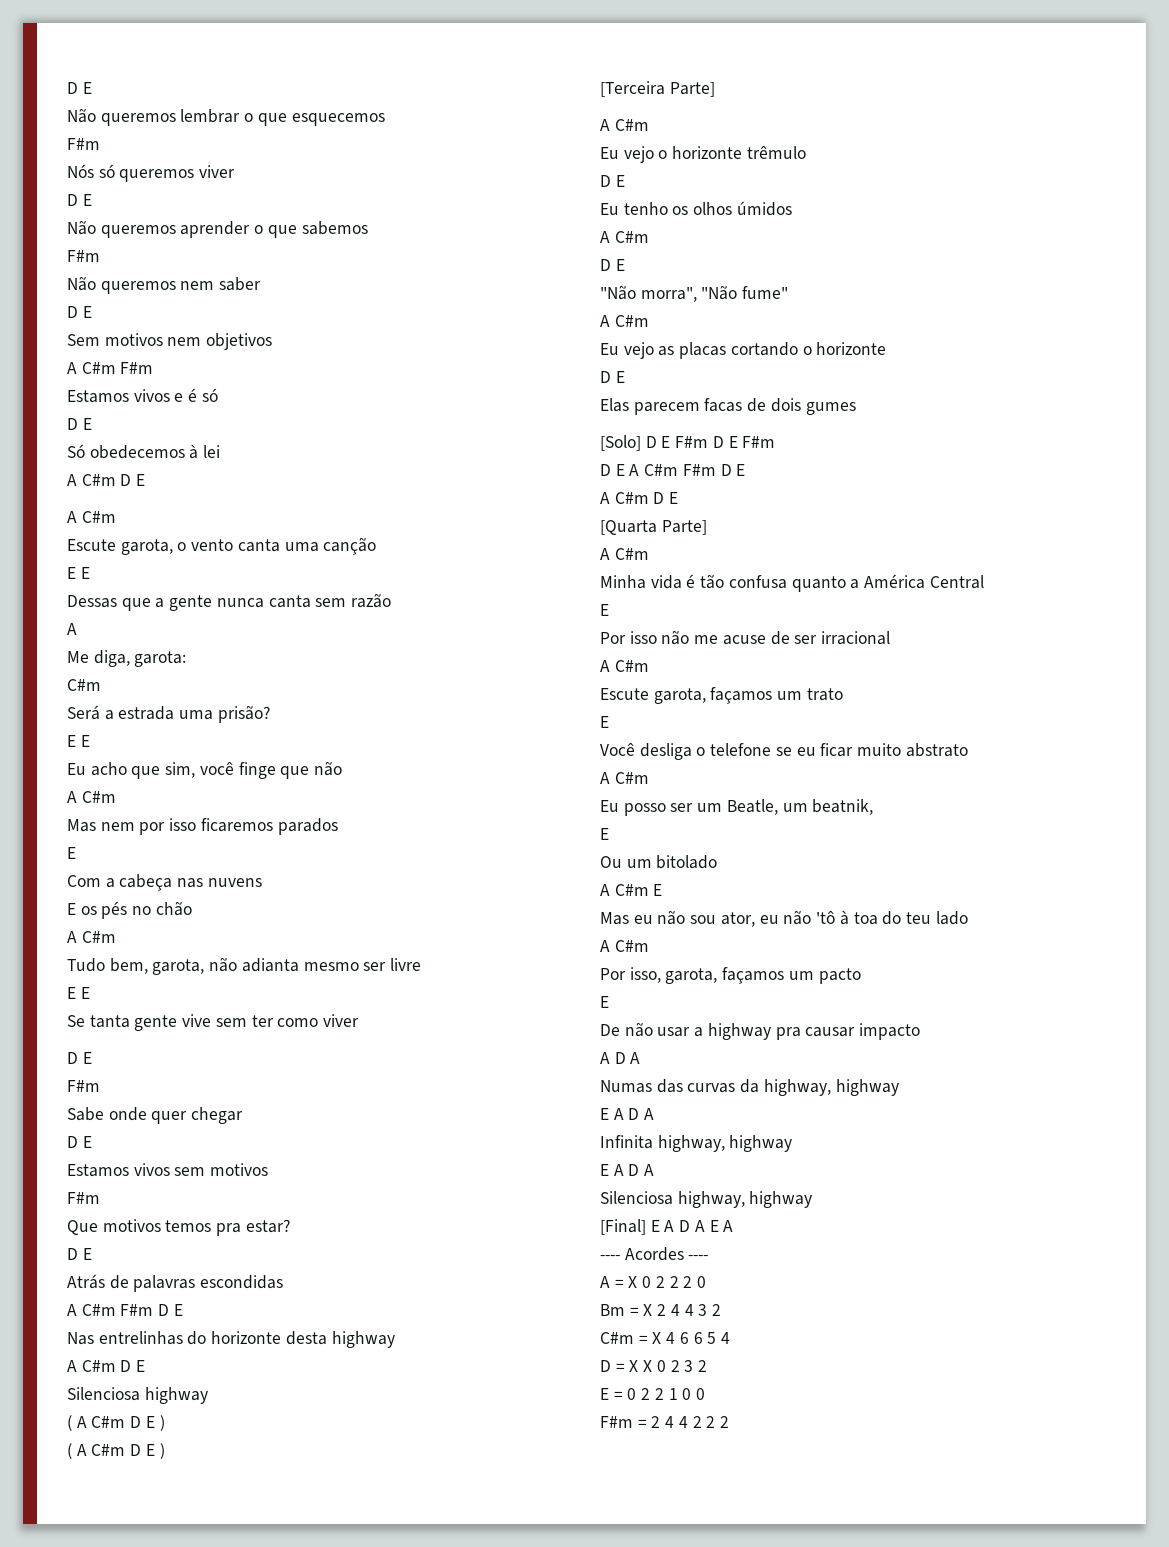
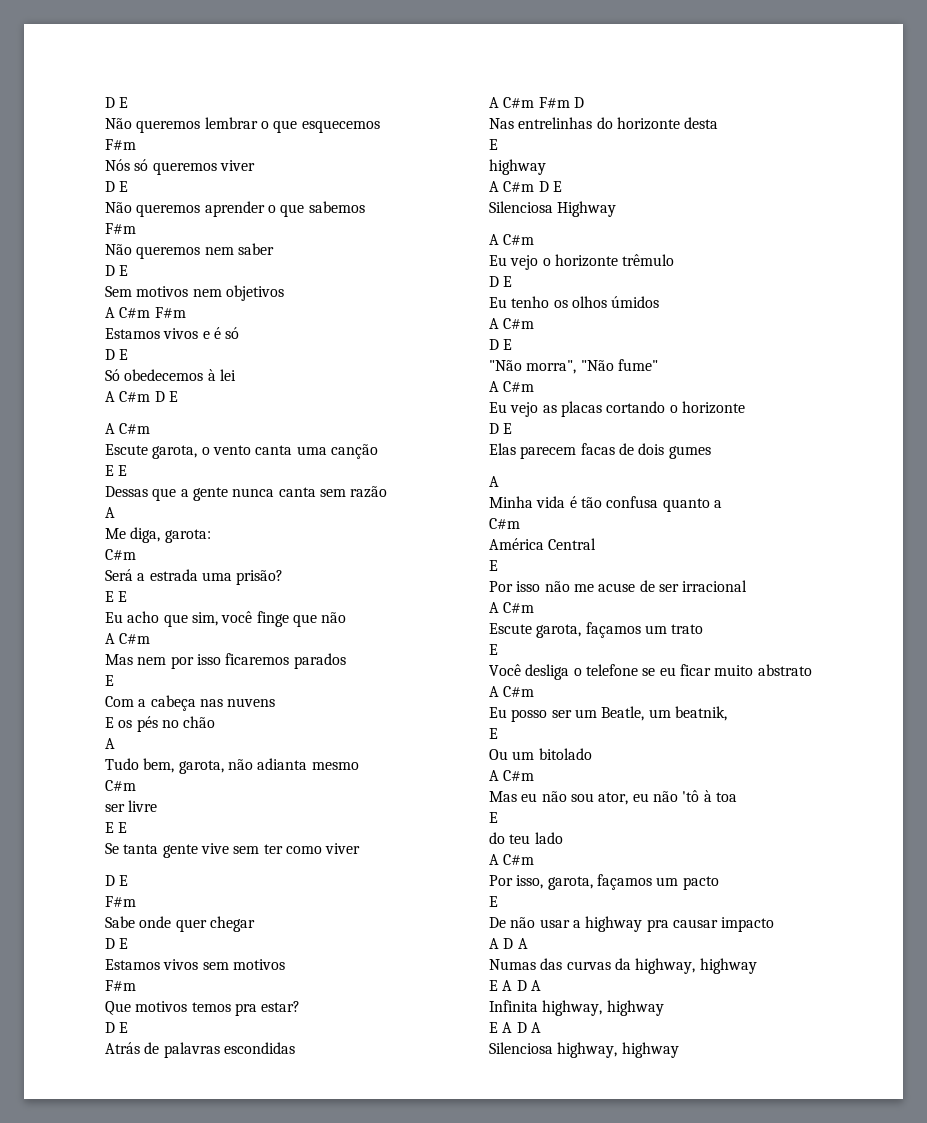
[81,931,116,943] C#m -> (115, 743) none
(359, 966) none -> [105,780,136,791] // C#m //
[173,1304,183,1316] E -> (584, 102) none
(327, 1338) none -> [489,139,498,150] // E //
[144,1387,208,1404] [67,1415,165,1431] [67,1443,165,1459] [600,81,715,97] highway // ( A C#m D E ) // ( A C#m D E ) // [Terceira Parte] -> [557,201,617,217] Highway
[600,435,776,451] [600,464,746,476] [600,492,679,504] [600,520,707,535] [600,548,649,560] [Solo] D E F#m D E F#m // D E A C#m F#m D E // A C#m D E // [Quarta Parte] // A C#m -> [489,476,499,487] A
(860, 584) none -> [489,518,520,529] // C#m //
[653,884,663,896] E -> (535, 775) none
(878, 918) none -> [489,812,498,823] // E //
[600,1219,734,1235] [600,1247,709,1261] [600,1276,707,1288] [600,1304,722,1316] [600,1332,731,1344] [600,1360,708,1372] [600,1388,706,1400] [600,1416,730,1428] // [Final] E A D A E A // ---- Acordes ---- // A = X 0 2 2 2 0 // Bm = X 2 4 4 3 2 // C#m = X 4 6 6 5 4 // D = X X 0 2 3 2 // E = 0 2 2 1 0 0 // F#m = 2 4 4 2 2 2 -> (679, 1050) none

